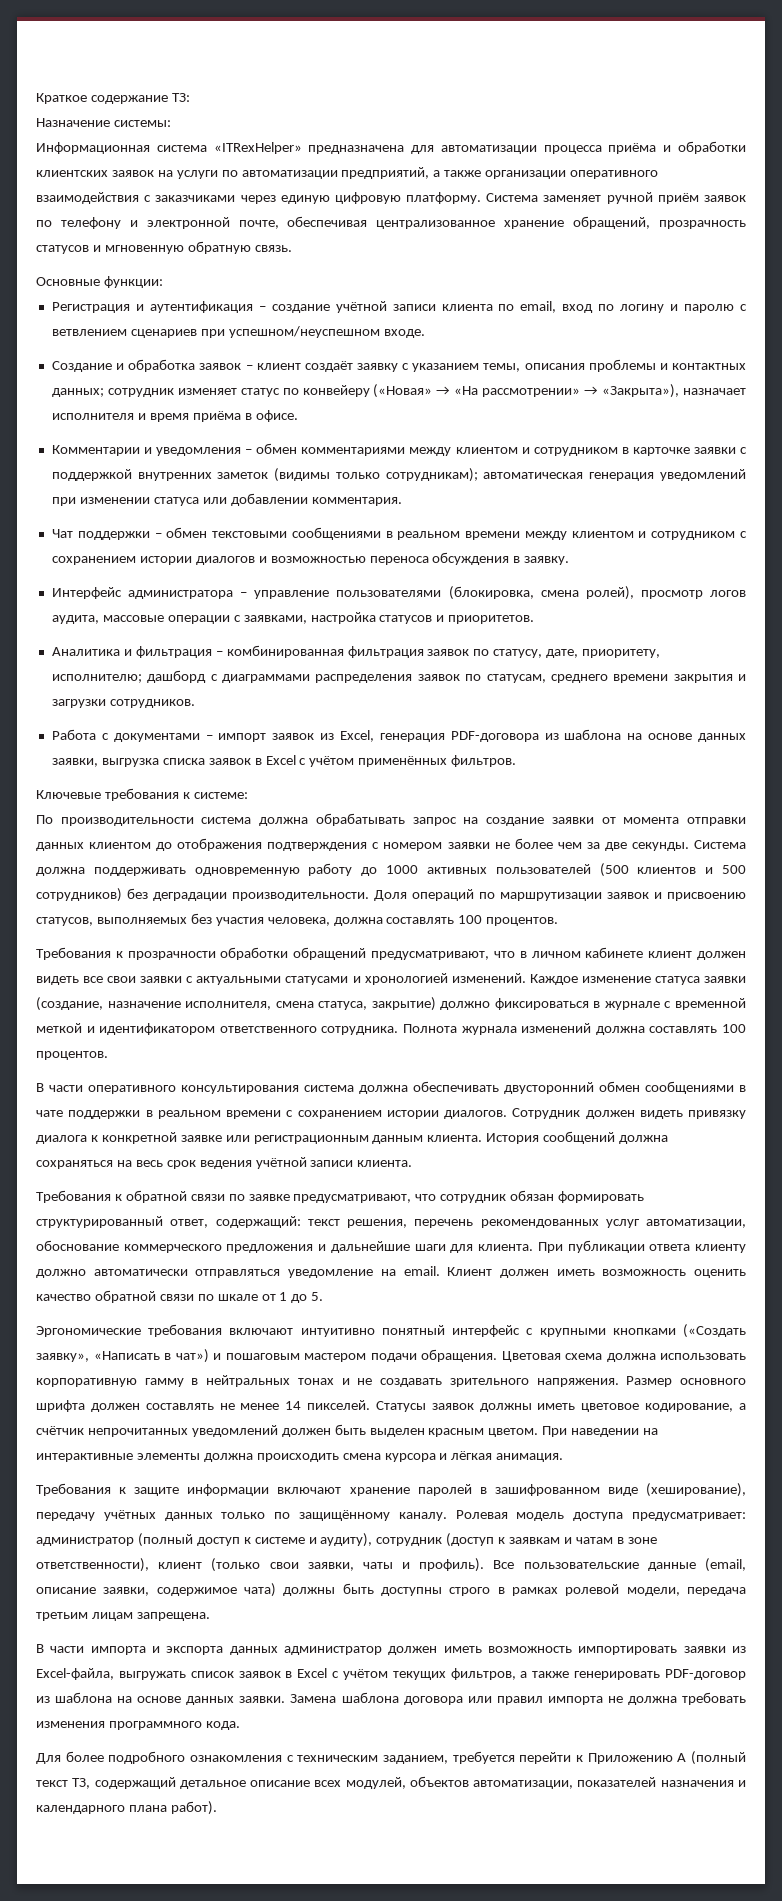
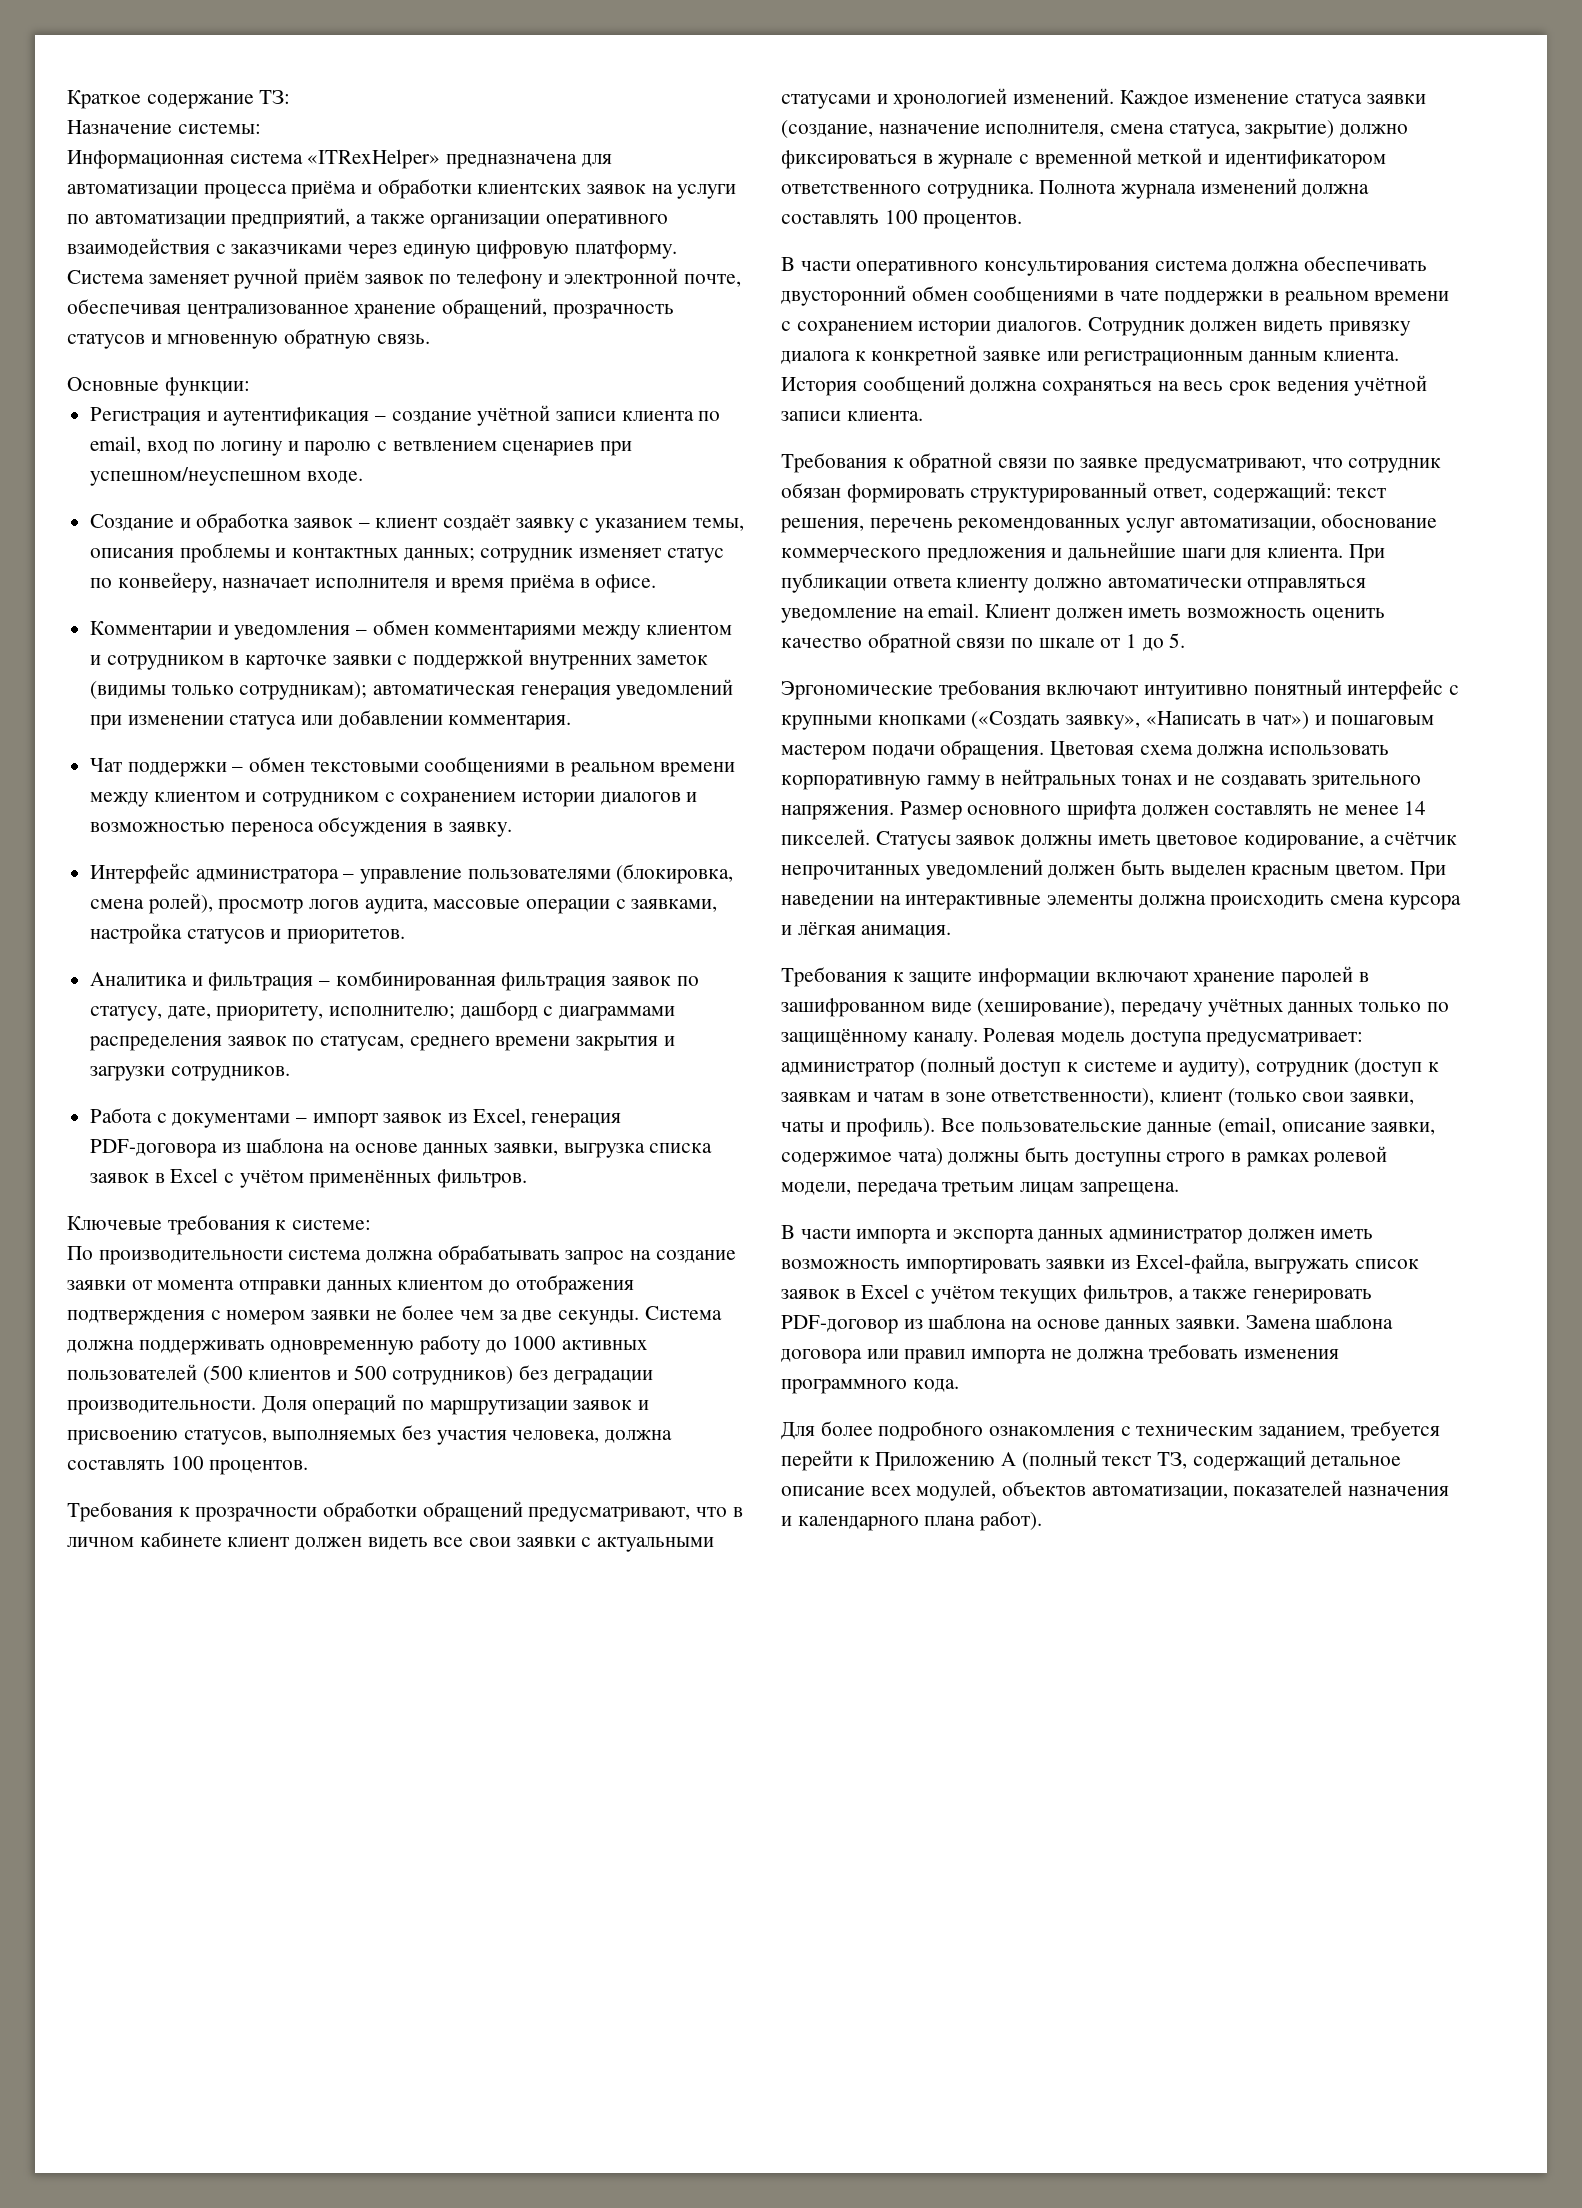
[302,384,680,398] конвейеру («Новая» → «На рассмотрении» → «Закрыта»), -> [117,572,217,593] конвейеру,

